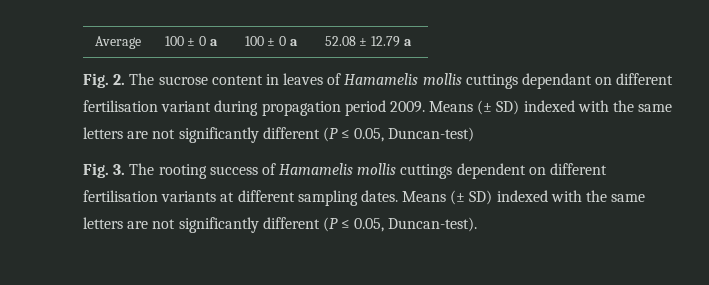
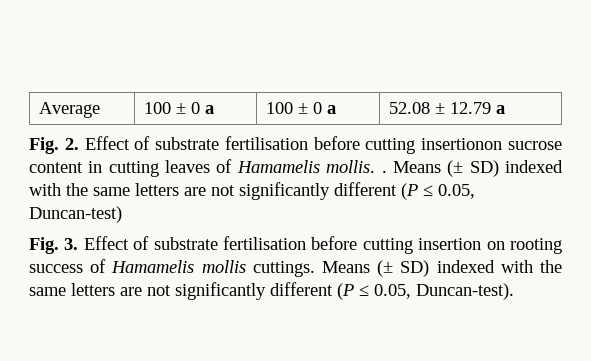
[129,73,155,85] The -> [84,136,503,154] Effect of substrate fertilisation before cutting insertionon
(279, 79) none -> [108,161,159,177] cutting
[422,73,674,89] [83,100,425,116] mollis cuttings dependant on different fertilisation variant during propagation period 2009. -> [326,160,387,173] mollis. .
[129,163,155,175] The -> [83,236,505,254] Effect of substrate fertilisation before cutting insertion on
[400,163,608,179] [83,190,398,206] cuttings dependent on different fertilisation variants at different sampling dates. -> [252,261,315,277] cuttings.

